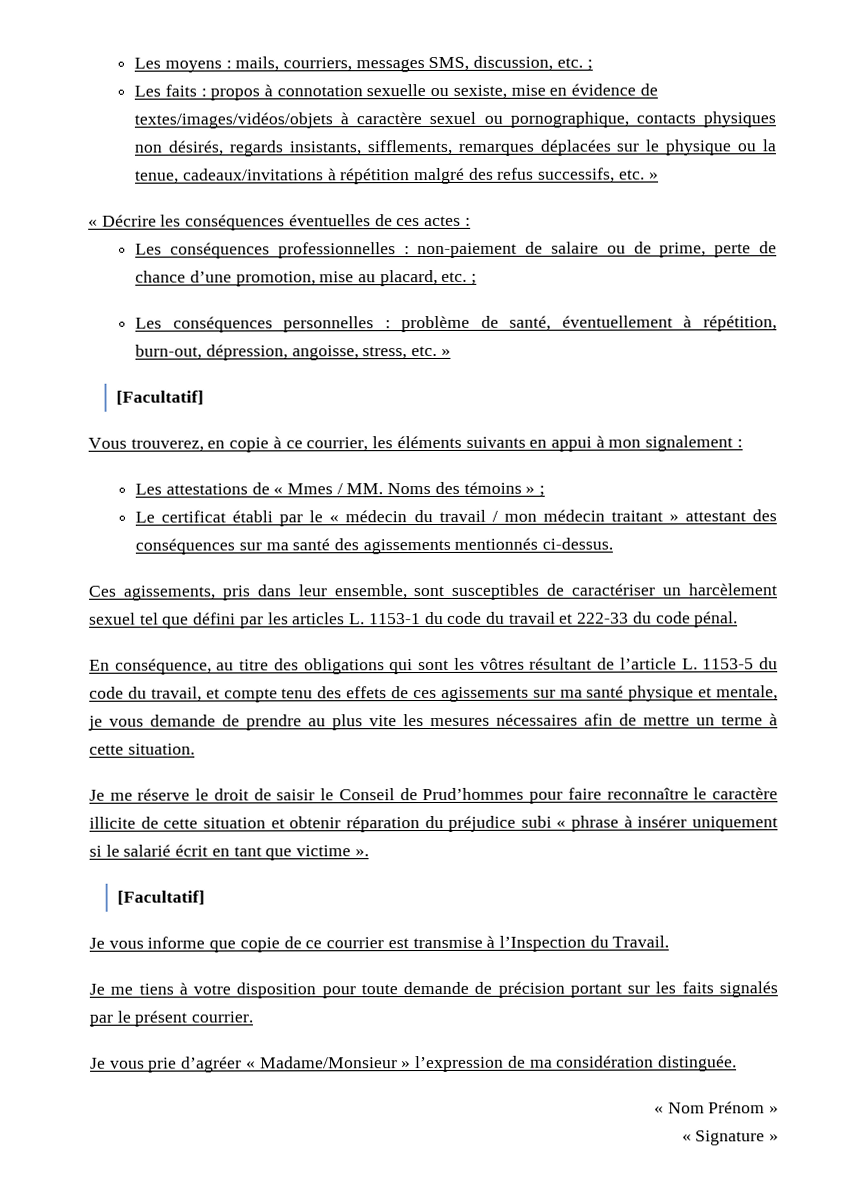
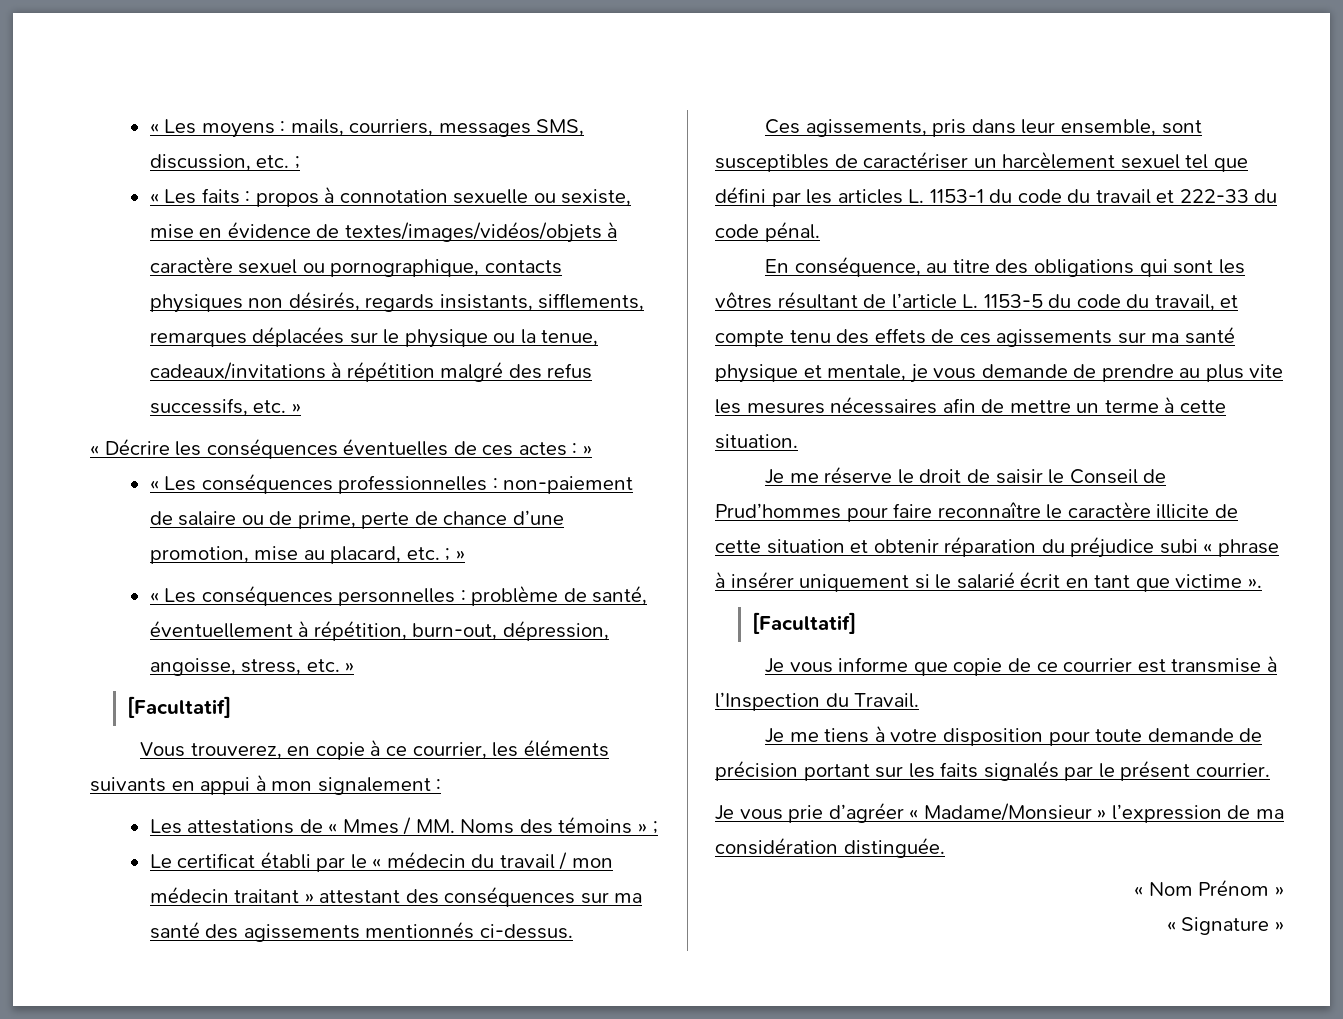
(134, 63) none -> [149,123,159,133] «
(593, 65) none -> [149,193,159,203] «
(471, 221) // -> [582,445,592,455] [149,480,159,490] » // «
(478, 279) // -> [455,550,465,560] [149,592,159,602] » // «

